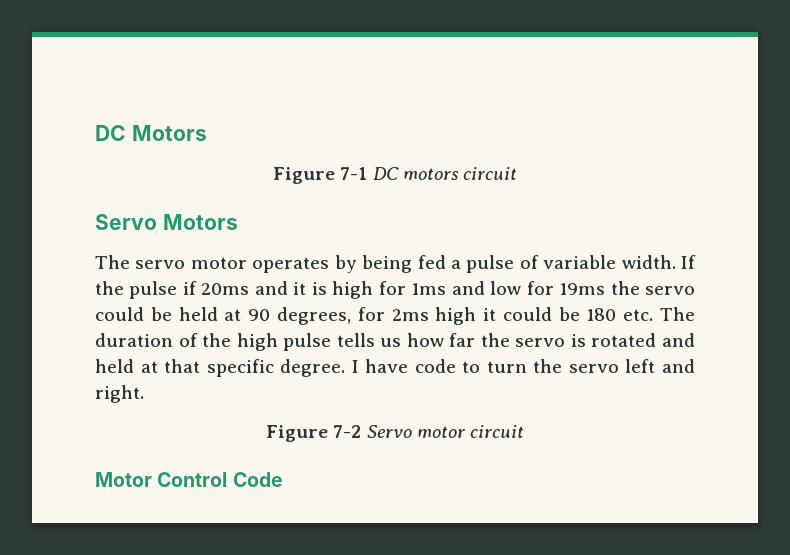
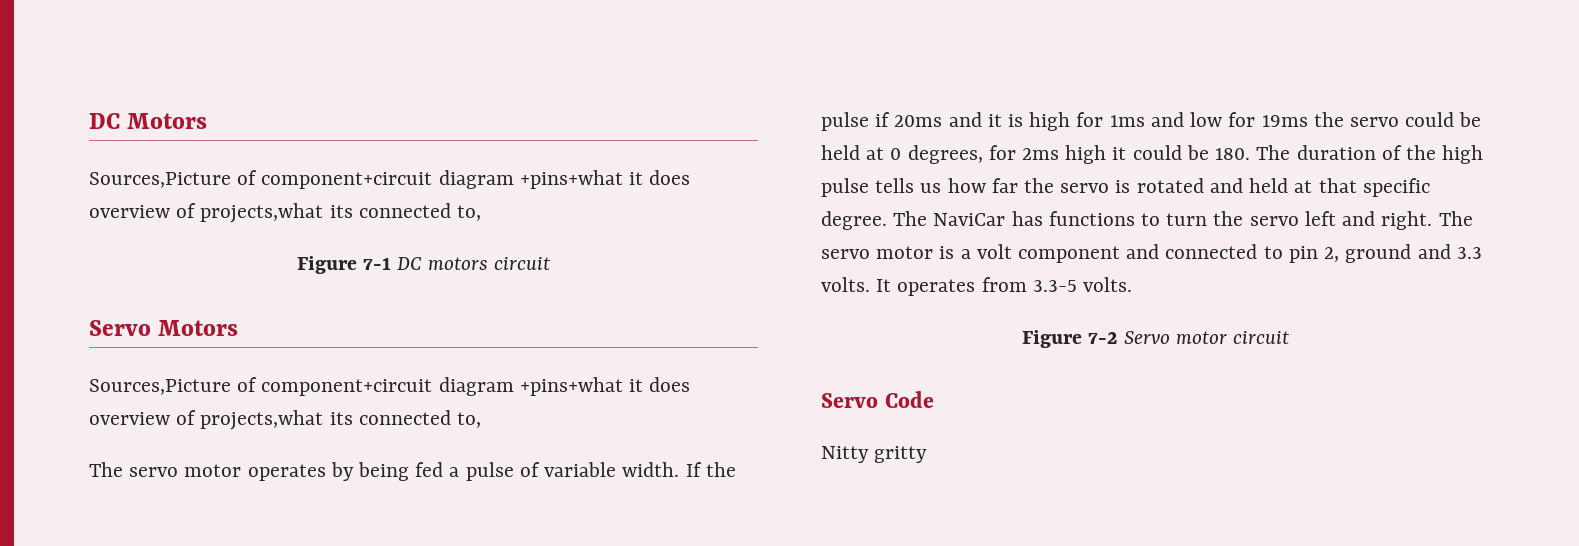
(207, 133) none -> [89,170,691,189] [89,203,482,223] // Sources,Picture of component+circuit diagram +pins+what it does overview of projects,what its connected to,
(238, 222) none -> [89,377,691,396] [89,410,482,430] // Sources,Picture of component+circuit diagram +pins+what it does overview of projects,what its connected to,
[248,309,271,321] 90 -> [890,148,902,160] 0
[586,308,654,321] 180 etc. -> [1215,148,1251,160] 180.
[351,359,456,373] I have code -> [893,211,1135,226] The NaviCar has functions
(144, 394) none -> [1438,211,1473,226] [821,244,1482,263] [821,277,1133,296] The servo motor is a volt component and connected to pin 2, ground and 3.3 volts. It operates from 3.3-5 volts.
[95,472,228,487] Motor Control -> [821,393,878,408] Servo
(283, 479) none -> [821,446,928,463] // Nitty gritty

